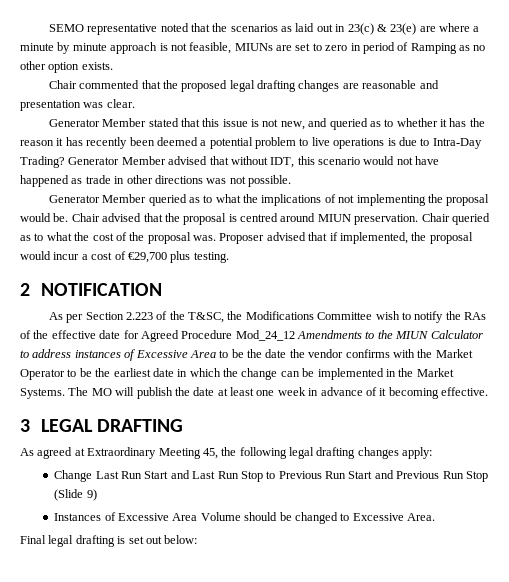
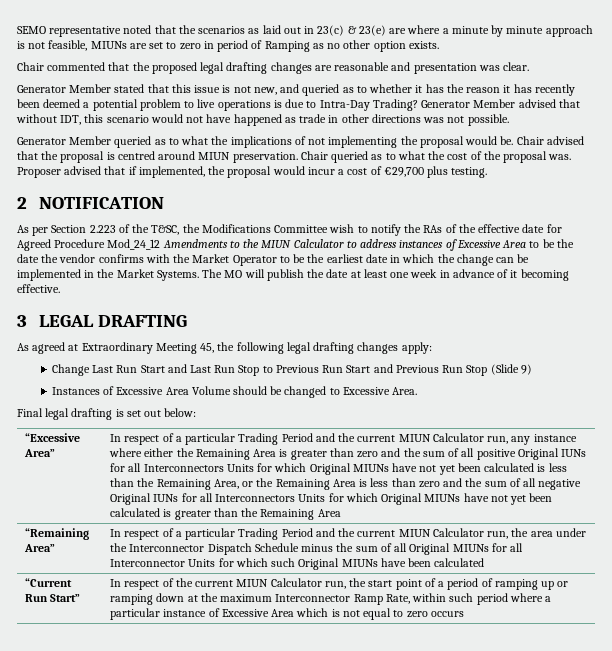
(198, 539) none -> [25,433,81,442] [24,449,56,457] [110,433,577,445] [109,448,587,460] [110,463,567,475] [110,478,582,490] [110,493,553,505] [110,508,341,520] [25,528,90,540] [24,544,56,552] [110,528,586,540] [110,543,524,555] [110,558,485,570] [25,578,73,587] [25,594,81,602] [110,578,569,590] [110,593,552,605] [110,608,464,620] // “Excessive Area” | In respect of a particular Trading Period and the current MIUN Calculator run, any instance where either the Remaining Area is greater than zero and the sum of all positive Original IUNs for all Interconnectors Units for which Original MIUNs have not yet been calculated is less than the Remaining Area, or the Remaining Area is less than zero and the sum of all negative Original IUNs for all Interconnectors Units for which Original MIUNs have not yet been calculated is greater than the Remaining Area // “Remaining Area” | In respect of a particular Trading Period and the current MIUN Calculator run, the area under the Interconnector Dispatch Schedule minus the sum of all Original MIUNs for all Interconnector Units for which such Original MIUNs have been calculated // “Current Run Start” | In respect of the current MIUN Calculator run, the start point of a period of ramping up or ramping down at the maximum Interconnector Ramp Rate, within such period where a particular instance of Excessive Area which is not equal to zero occurs

